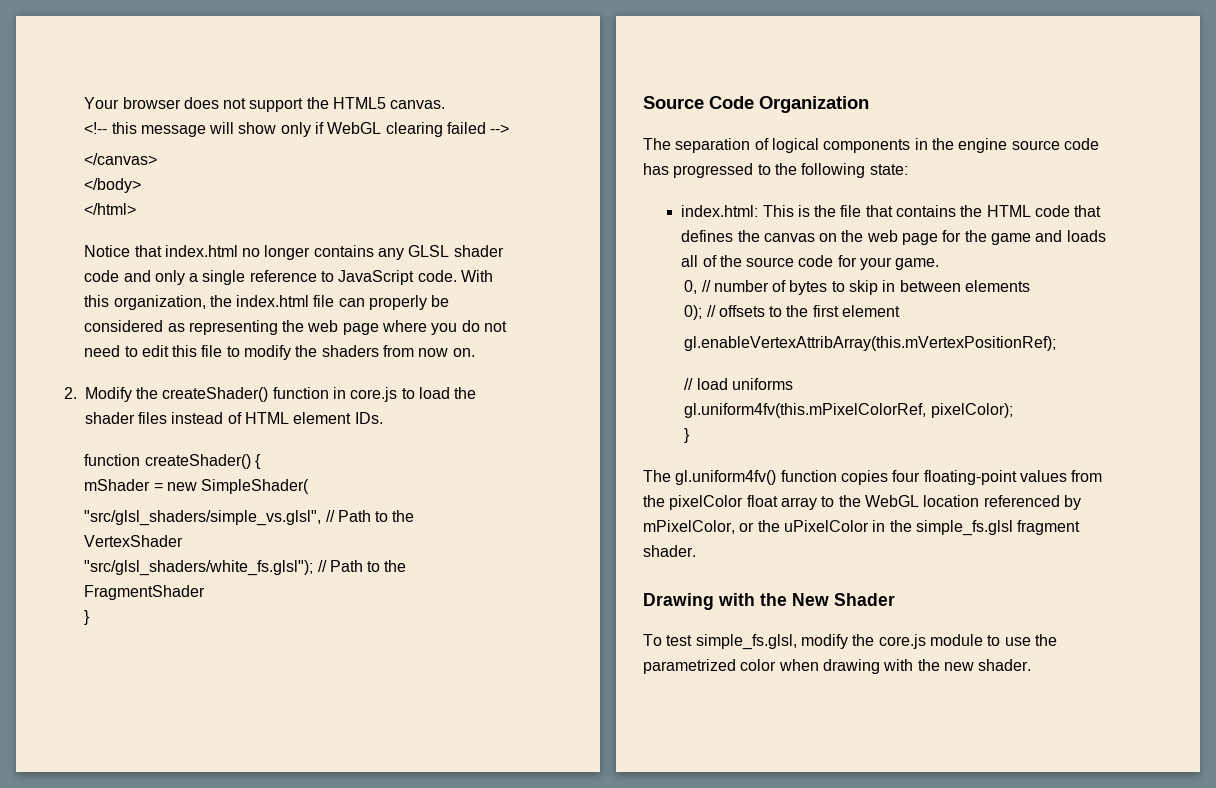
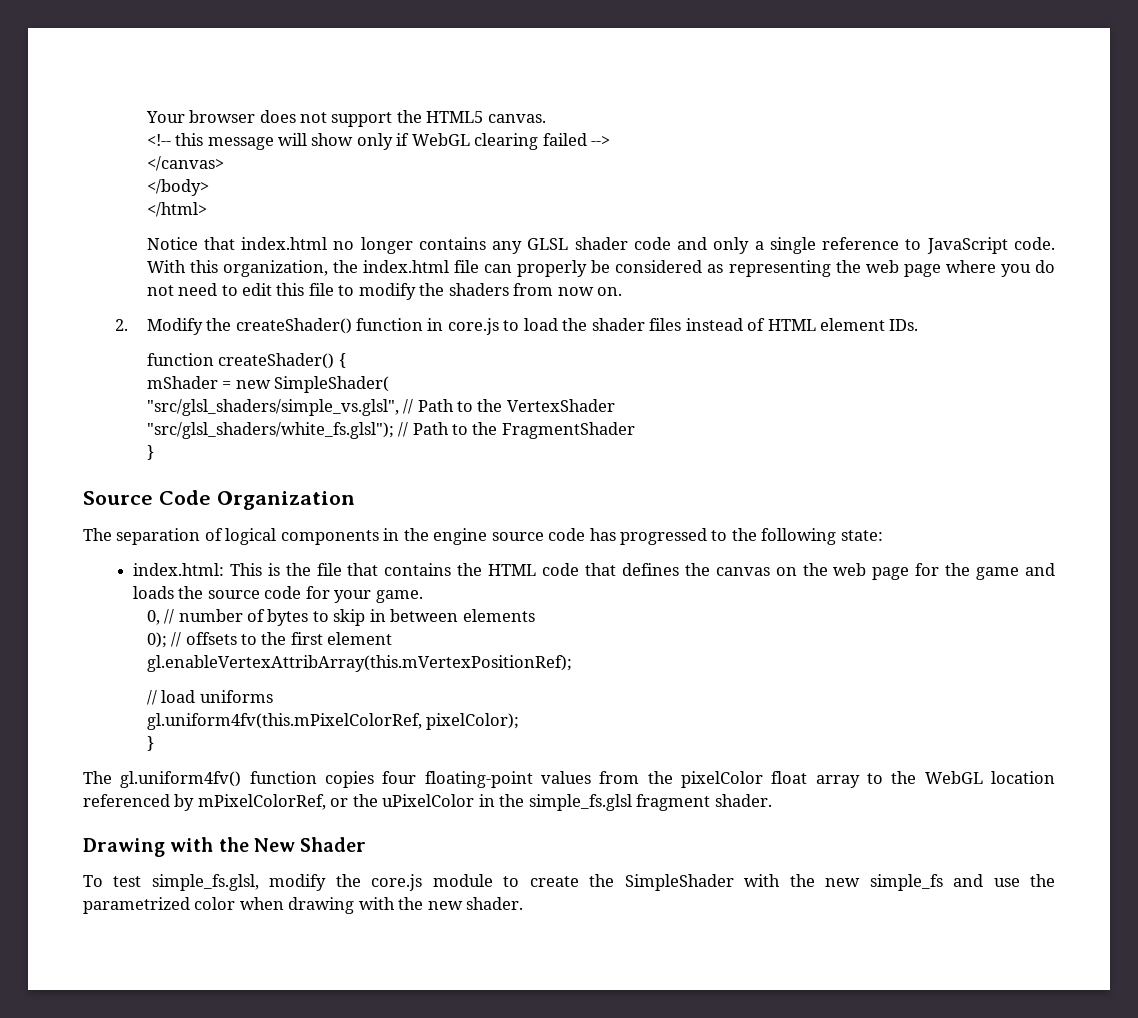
[681,255,717,267] all of -> (174, 592) none
[643,520,735,534] mPixelColor, -> [197,794,326,810] mPixelColorRef,
(1001, 640) none -> [529,874,984,891] create the SimpleShader with the new simple_fs and

